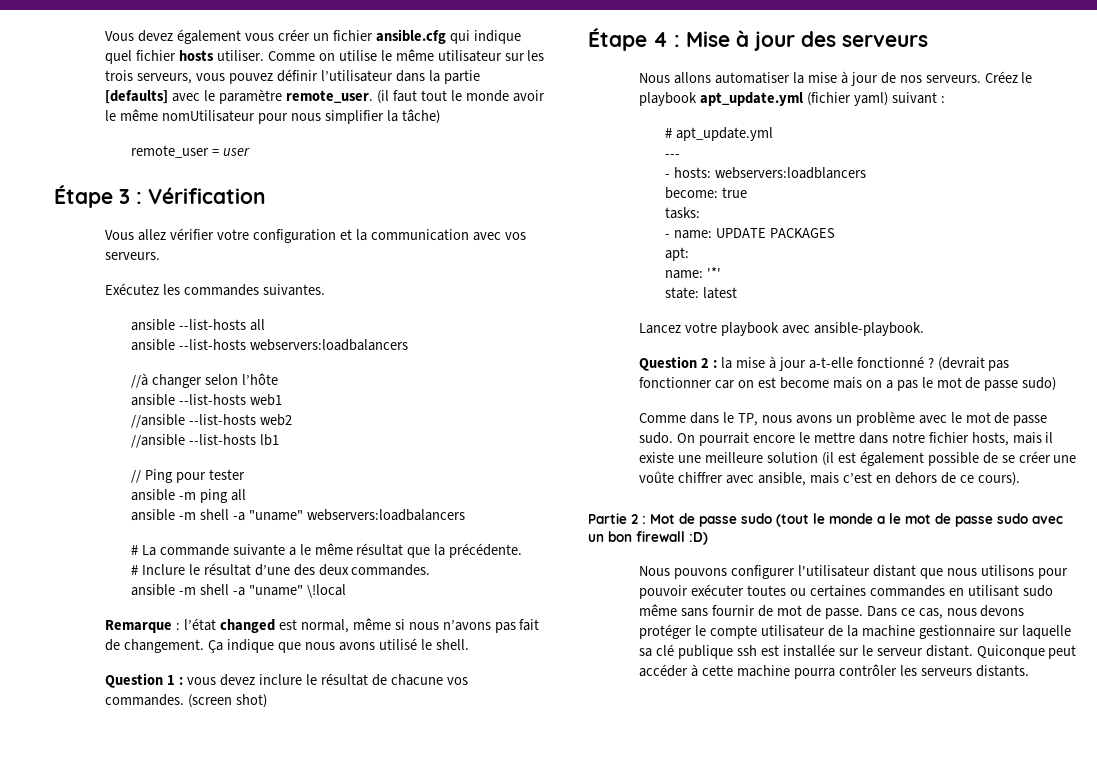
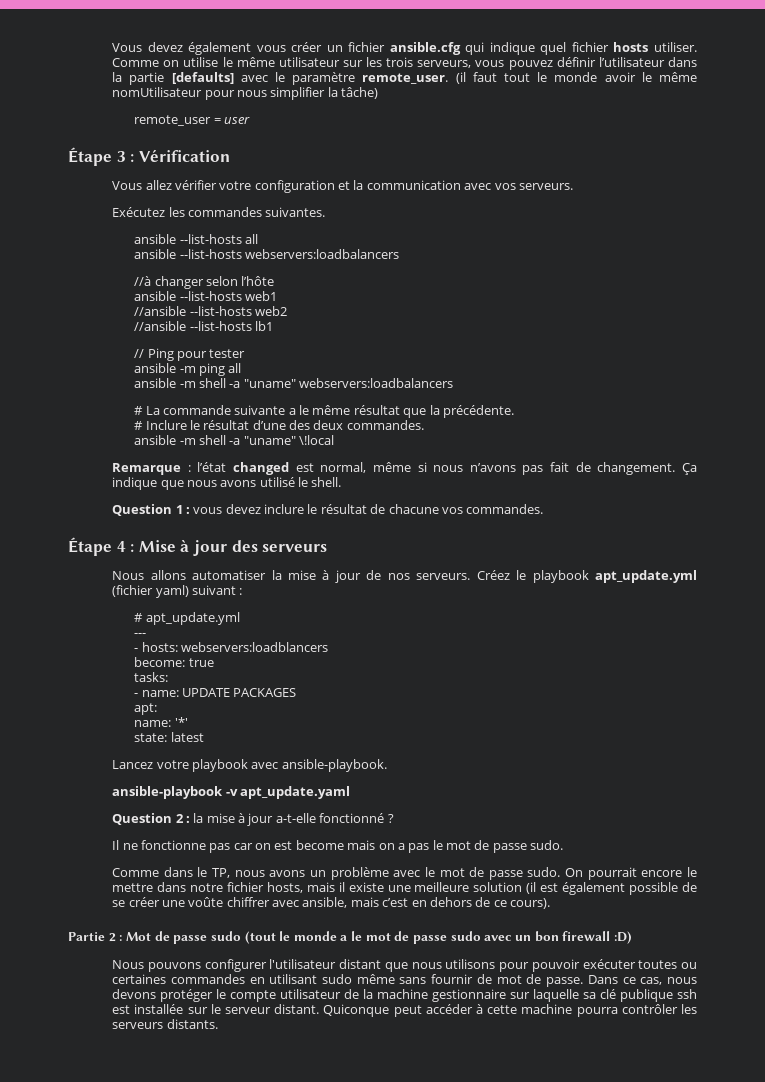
[188,694,268,708] (screen shot) -> (544, 509) none
(925, 329) none -> [112,786,350,799] // ansible-playbook -v apt_update.yaml
[937,357,1010,371] [639,377,713,388] (devrait pas fonctionner -> [112,840,231,853] // Il ne fonctionne pas
[1022,377,1057,391] sudo) -> [530,840,564,850] sudo.

